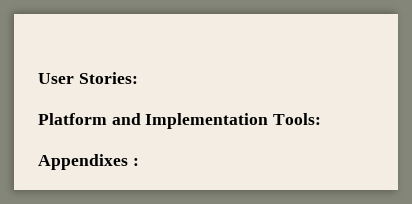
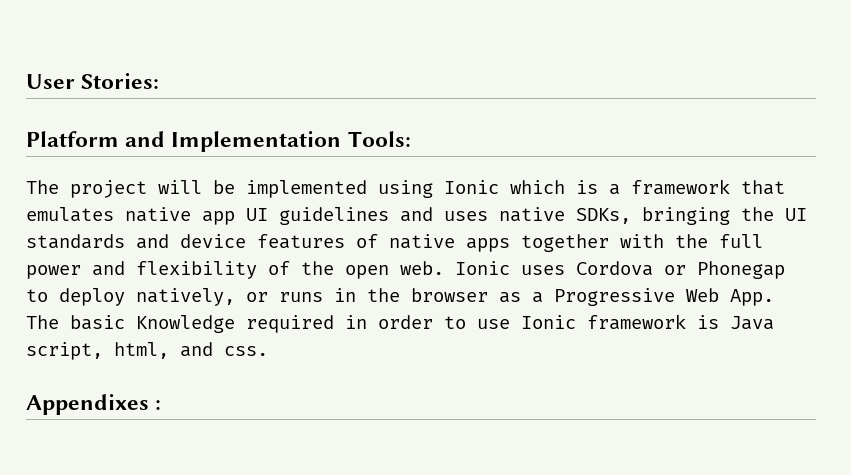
(322, 119) none -> [26,179,785,198] [26,207,807,225] [26,234,763,252] [26,261,785,279] [26,288,774,306] [26,314,774,333] [26,342,268,360] // The project will be implemented using Ionic which is a framework that emulates native app UI guidelines and uses native SDKs, bringing the UI standards and device features of native apps together with the full power and flexibility of the open web. Ionic uses Cordova or Phonegap to deploy natively, or runs in the browser as a Progressive Web App. The basic Knowledge required in order to use Ionic framework is Java script, html, and css.

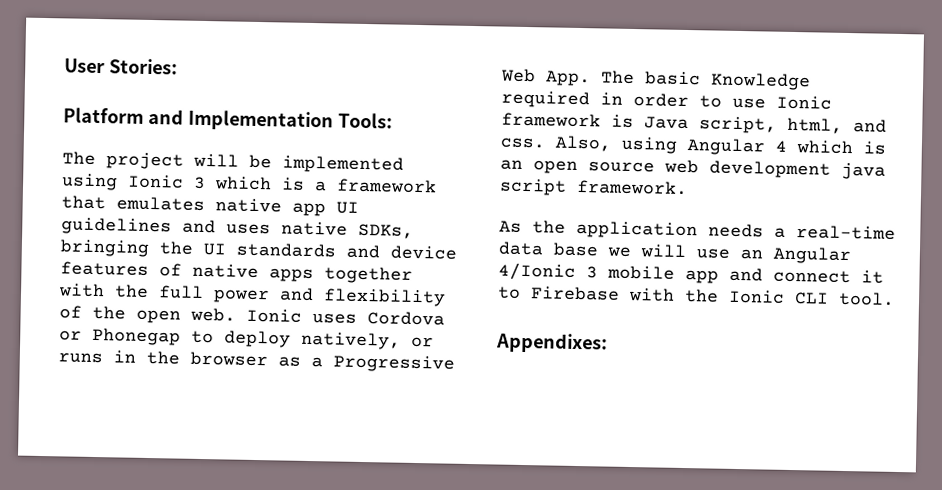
(499, 187) none -> [194,176,206,190] 3
[26,394,162,415] // Appendixes : -> [555,135,887,156] [500,159,886,180] [499,178,688,196] [499,220,896,240] [498,241,852,265] [498,262,884,284] [498,286,895,306] [496,332,608,354] Also, using Angular 4 which is an open source web development java script framework. // As the application needs a real-time data base we will use an Angular 4/Ionic 3 mobile app and connect it to Firebase with the Ionic CLI tool. // Appendixes:

